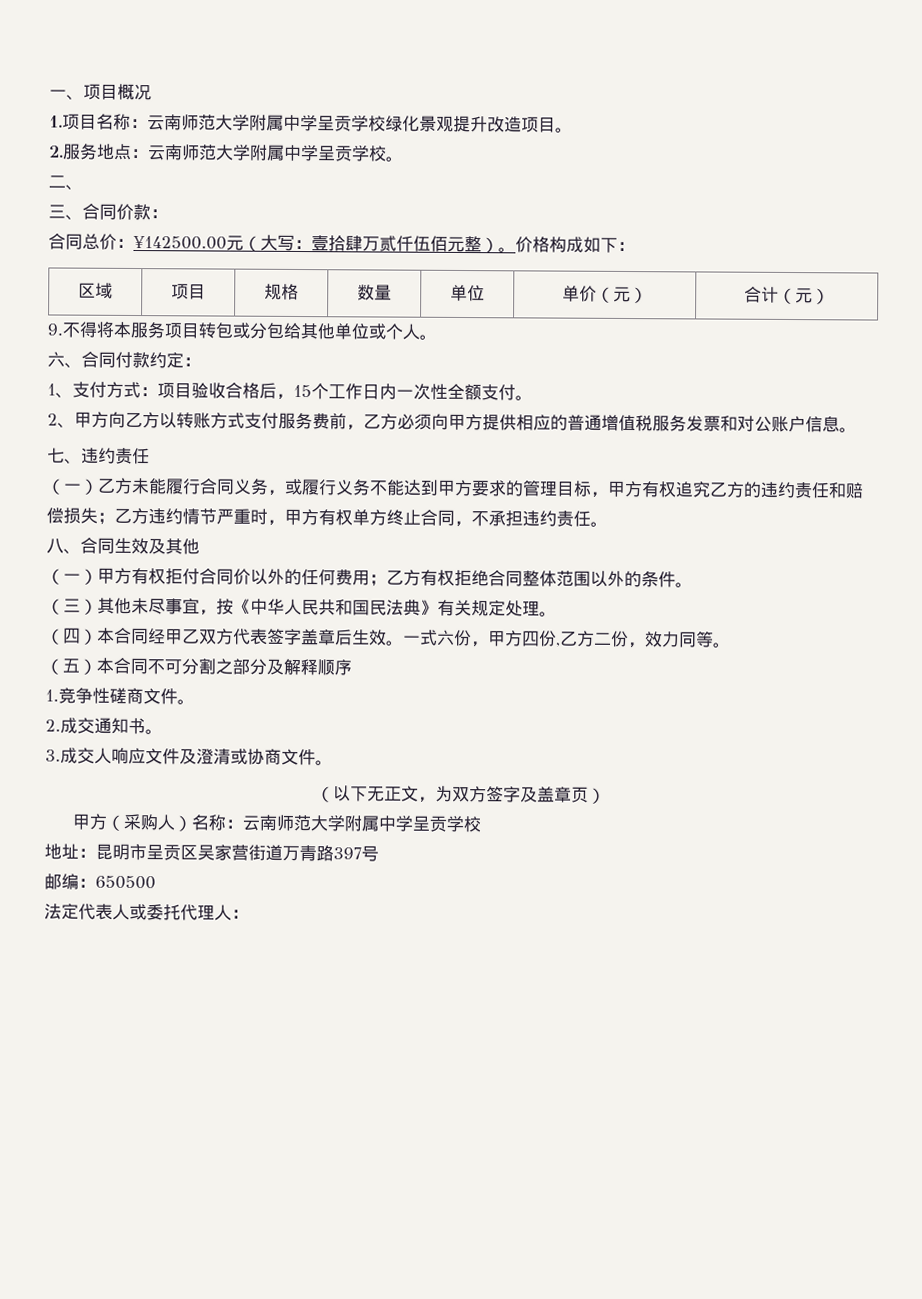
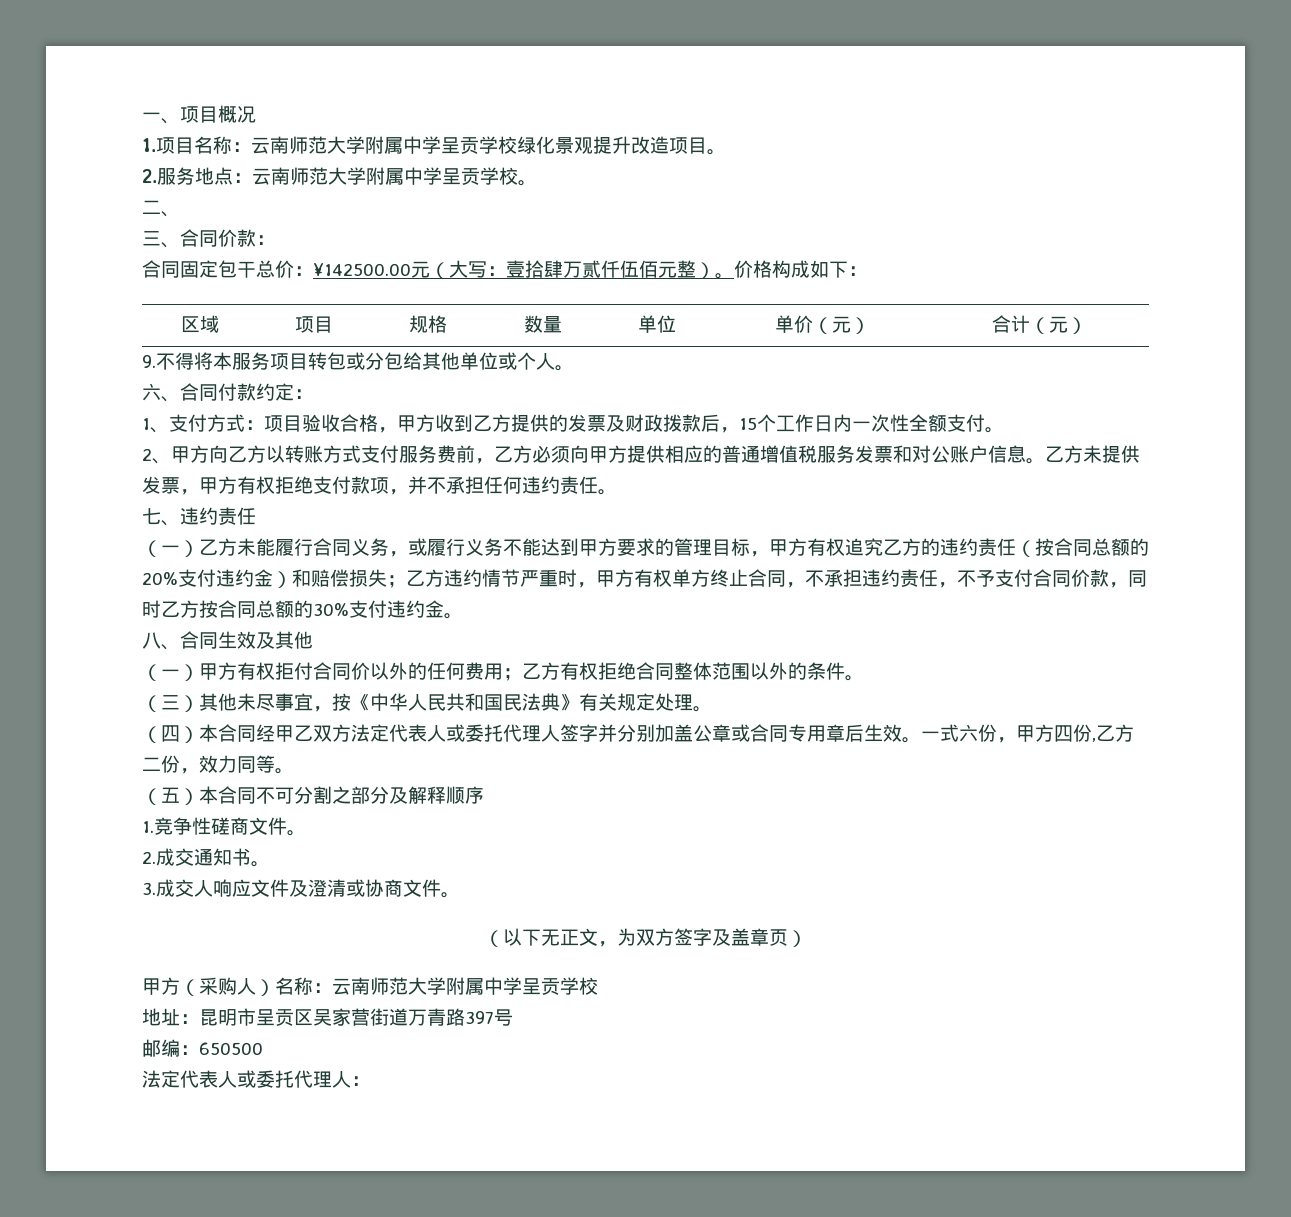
(83, 241) none -> [180,260,256,278] 固定包干
(260, 390) none -> [378,414,701,433] ，甲方收到乙方提供的发票及财政拨款
(857, 430) none -> [1045,445,1140,463] [142,476,617,495] 乙方未提供发票，甲方有权拒绝支付款项，并不承担任何违约责任。
(830, 490) none -> [1016,538,1149,557] [142,569,292,588] （按合同总额的20%支付违约金）
(591, 518) none -> [938,569,1147,588] [142,600,444,618] ，不予支付合同价款，同时乙方按合同总额的30%支付违约金
[233,628,319,646] 代表签字盖 -> [351,724,826,742] 法定代表人或委托代理人签字并分别加盖公章或合同专用

